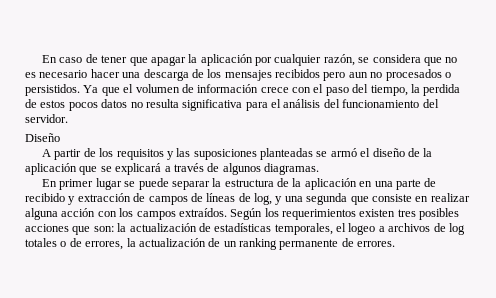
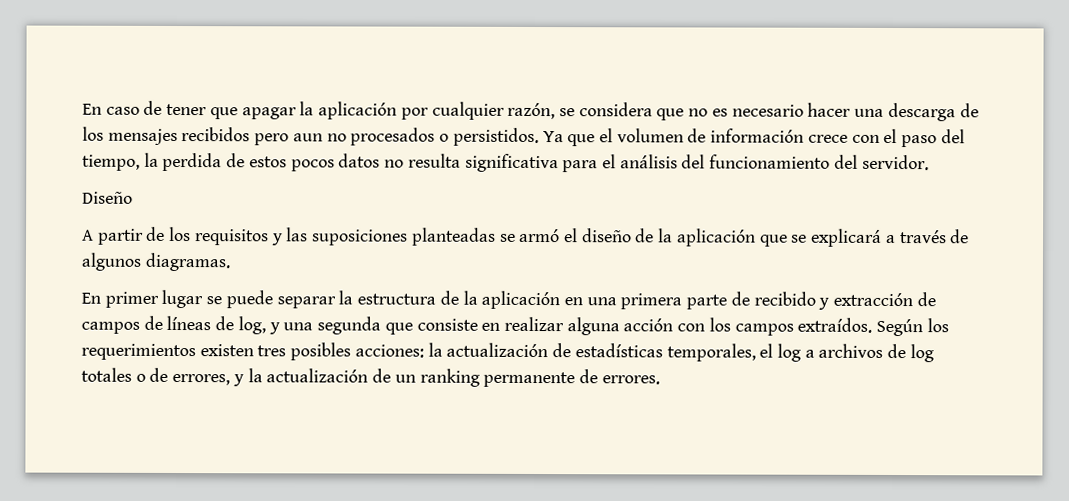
(393, 184) none -> [620,293,683,310] primera
[25,224,114,235] acciones que son: -> [354,344,424,358] acciones:
[348,223,376,235] logeo -> [776,343,801,362] log
(124, 245) none -> [232,374,244,387] y

